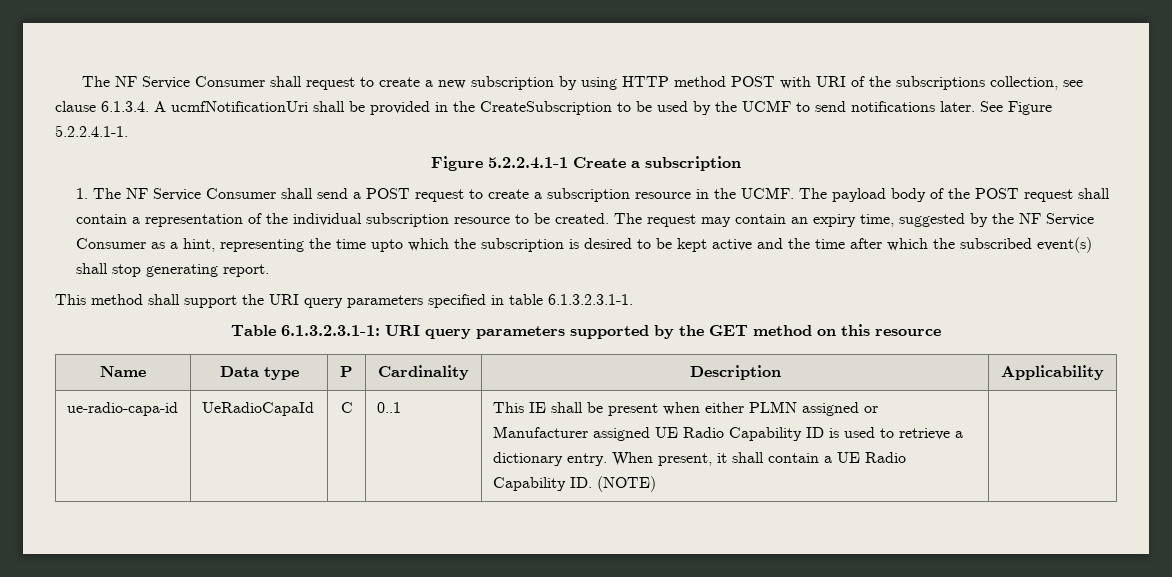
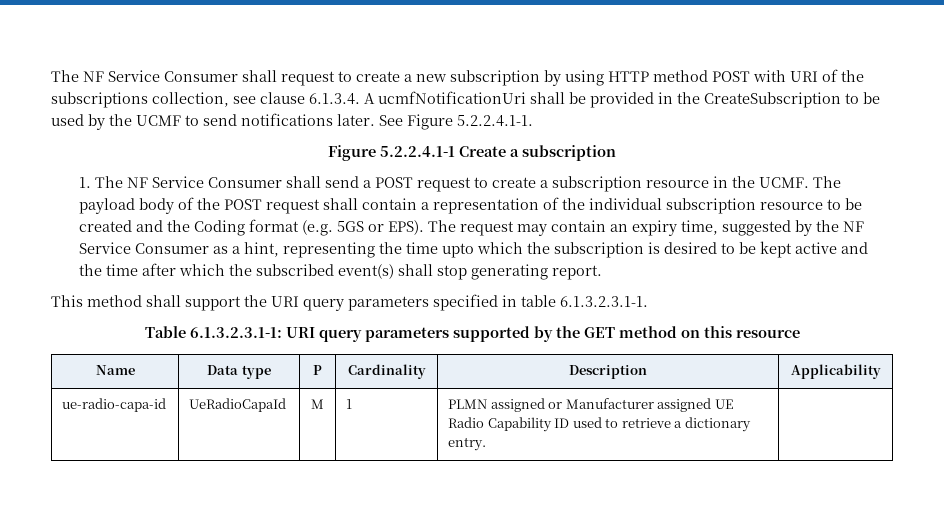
[554,213,609,224] created. -> [78,219,424,236] created and the Coding format (e.g. 5GS or EPS).
[340,402,353,413] [376,402,401,413] [492,402,744,416] C | 0..1 | This IE shall be present when either -> [311,399,324,409] [346,399,353,409] M | 1 |
[828,428,839,438] is -> (570, 423) none
[611,452,906,466] [492,476,656,492] When present, it shall contain a UE Radio Capability ID. (NOTE) -> (487, 444) none

